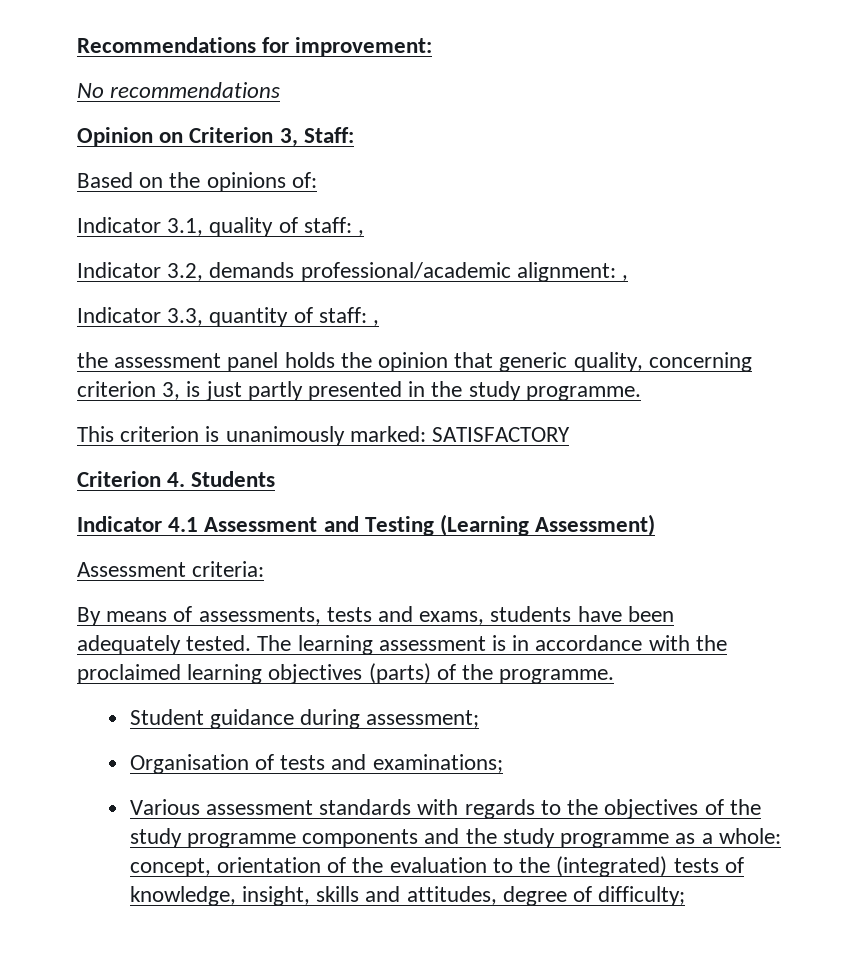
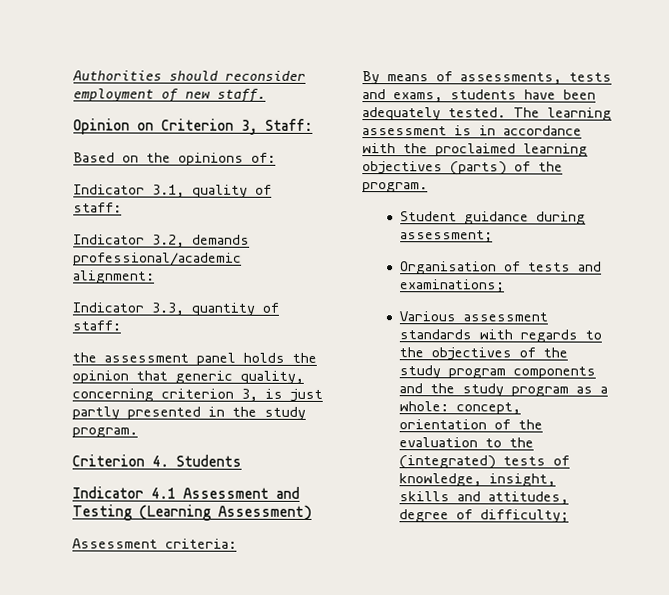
[77,37,433,57] [77,82,281,98] Recommendations for improvement: // No recommendations -> [72,70,306,81] [73,88,266,103] Authorities should reconsider employment of new staff.
[358,230,365,236] , -> (122, 207) none
[622,275,629,281] , -> (155, 277) none
[373,320,380,326] , -> (121, 325) none
[525,386,641,401] [77,426,571,446] programme. // This criterion is unanimously marked: SATISFACTORY -> [72,427,138,438] program.
[499,669,615,684] programme. -> [362,182,428,193] program.
[187,833,297,848] programme -> [447,368,506,379] program
[560,833,670,848] programme -> [510,386,569,397] program

